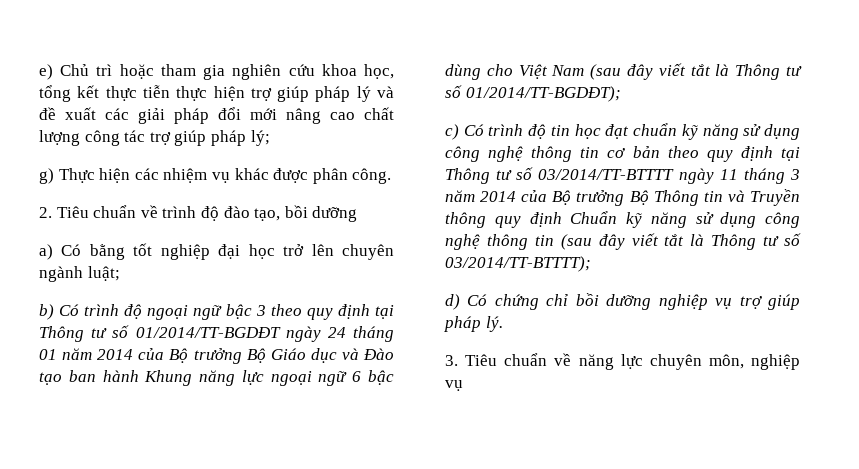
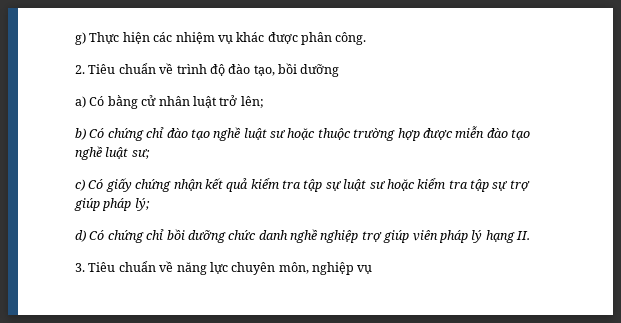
[39,64,394,80] [39,85,394,102] [39,107,394,124] [39,130,270,146] e) Chủ trì hoặc tham gia nghiên cứu khoa học, tổng kết thực tiễn thực hiện trợ giúp pháp lý và đề xuất các giải pháp đổi mới nâng cao chất lượng công tác trợ giúp pháp lý; // -> (75, 38) none
[133,243,395,260] [39,266,120,282] [39,304,394,320] [39,325,394,342] [39,348,394,364] [39,370,394,386] [445,63,802,80] [445,85,621,102] [445,123,800,140] [445,146,800,162] [445,167,800,184] [445,189,800,206] [445,211,800,228] [445,233,801,250] [445,256,591,272] tốt nghiệp đại học trở lên chuyên ngành luật; // b) Có trình độ ngoại ngữ bậc 3 theo quy định tại Thông tư số 01/2014/TT-BGDĐT ngày 24 tháng 01 năm 2014 của Bộ trưởng Bộ Giáo dục và Đào tạo ban hành Khung năng lực ngoại ngữ 6 bậc dùng cho Việt Nam (sau đây viết tắt là Thông tư số 01/2014/TT-BGDĐT); // c) Có trình độ tin học đạt chuẩn kỹ năng sử dụng công nghệ thông tin cơ bản theo quy định tại Thông tư số 03/2014/TT-BTTTT ngày 11 tháng 3 năm 2014 của Bộ trưởng Bộ Thông tin và Truyền thông quy định Chuẩn kỹ năng sử dụng công nghệ thông tin (sau đây viết tắt là Thông tư số 03/2014/TT-BTTTT); -> [141,95,264,108] [75,126,530,141] [75,146,150,160] [75,178,530,192] [74,198,150,211] cử nhân luật trở lên; // b) Có chứng chỉ đào tạo nghề luật sư hoặc thuộc trường hợp được miễn đào tạo nghề luật sư; // c) Có giấy chứng nhận kết quả kiểm tra tập sự luật sư hoặc kiểm tra tập sự trợ giúp pháp lý;
[658,294,800,310] [444,316,503,332] nghiệp vụ trợ giúp pháp lý. -> [228,229,530,243] chức danh nghề nghiệp trợ giúp viên pháp lý hạng II.

